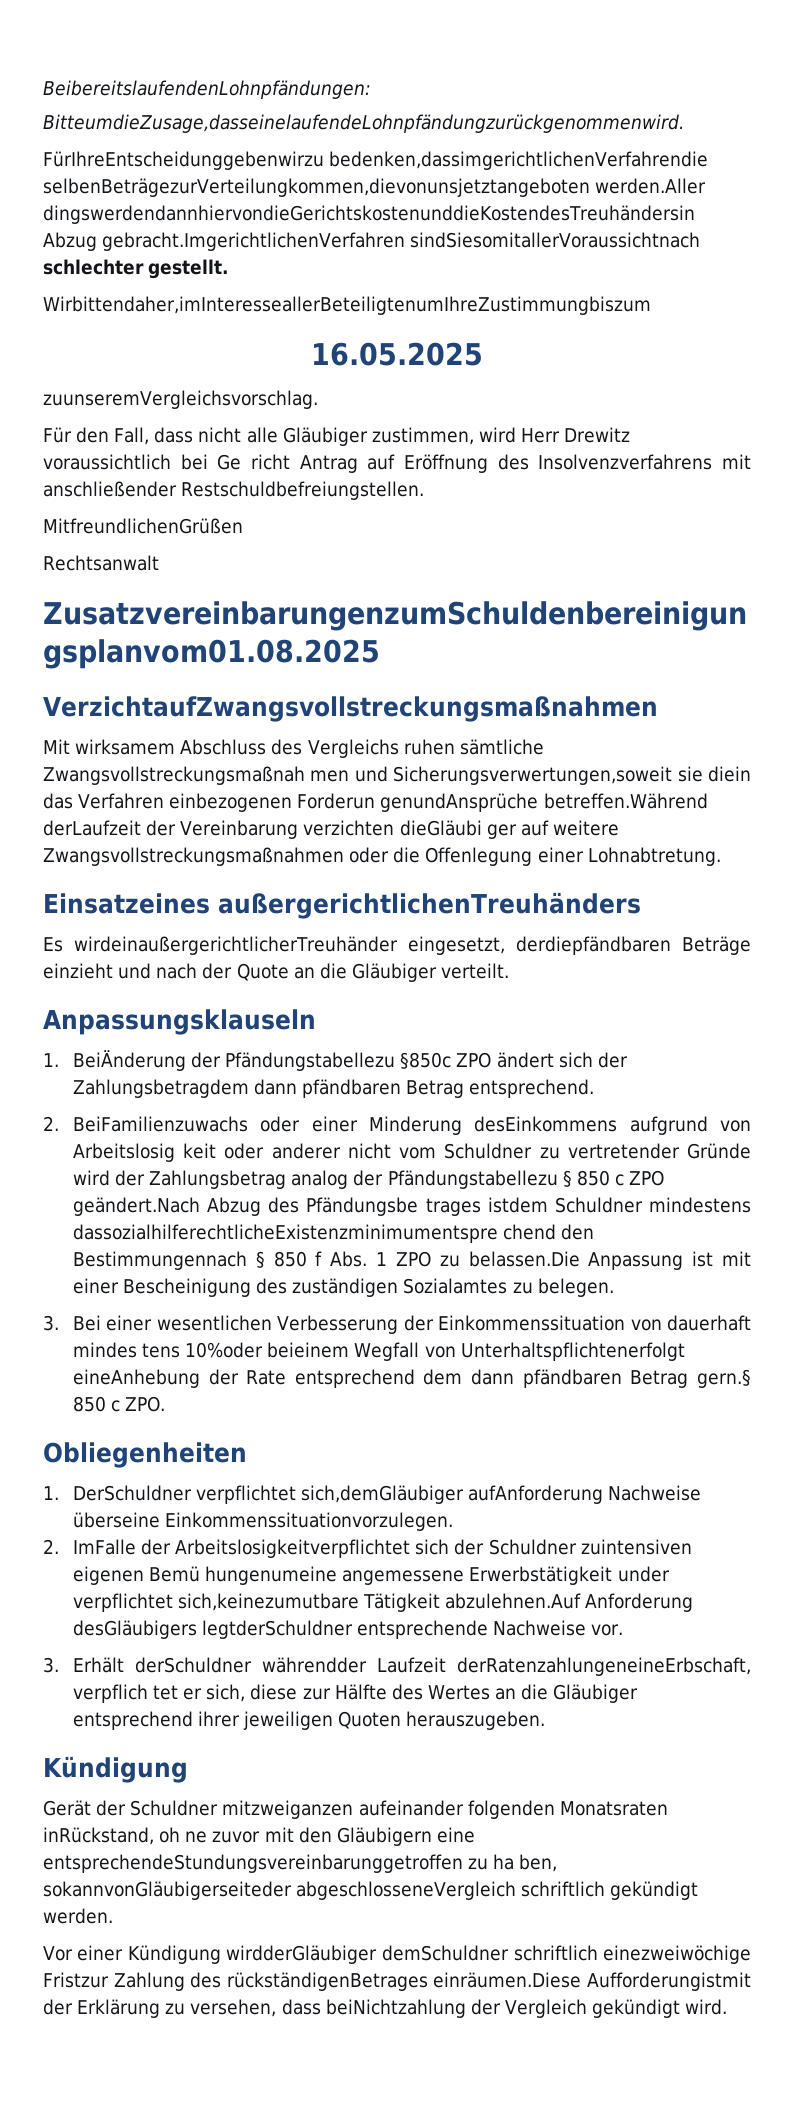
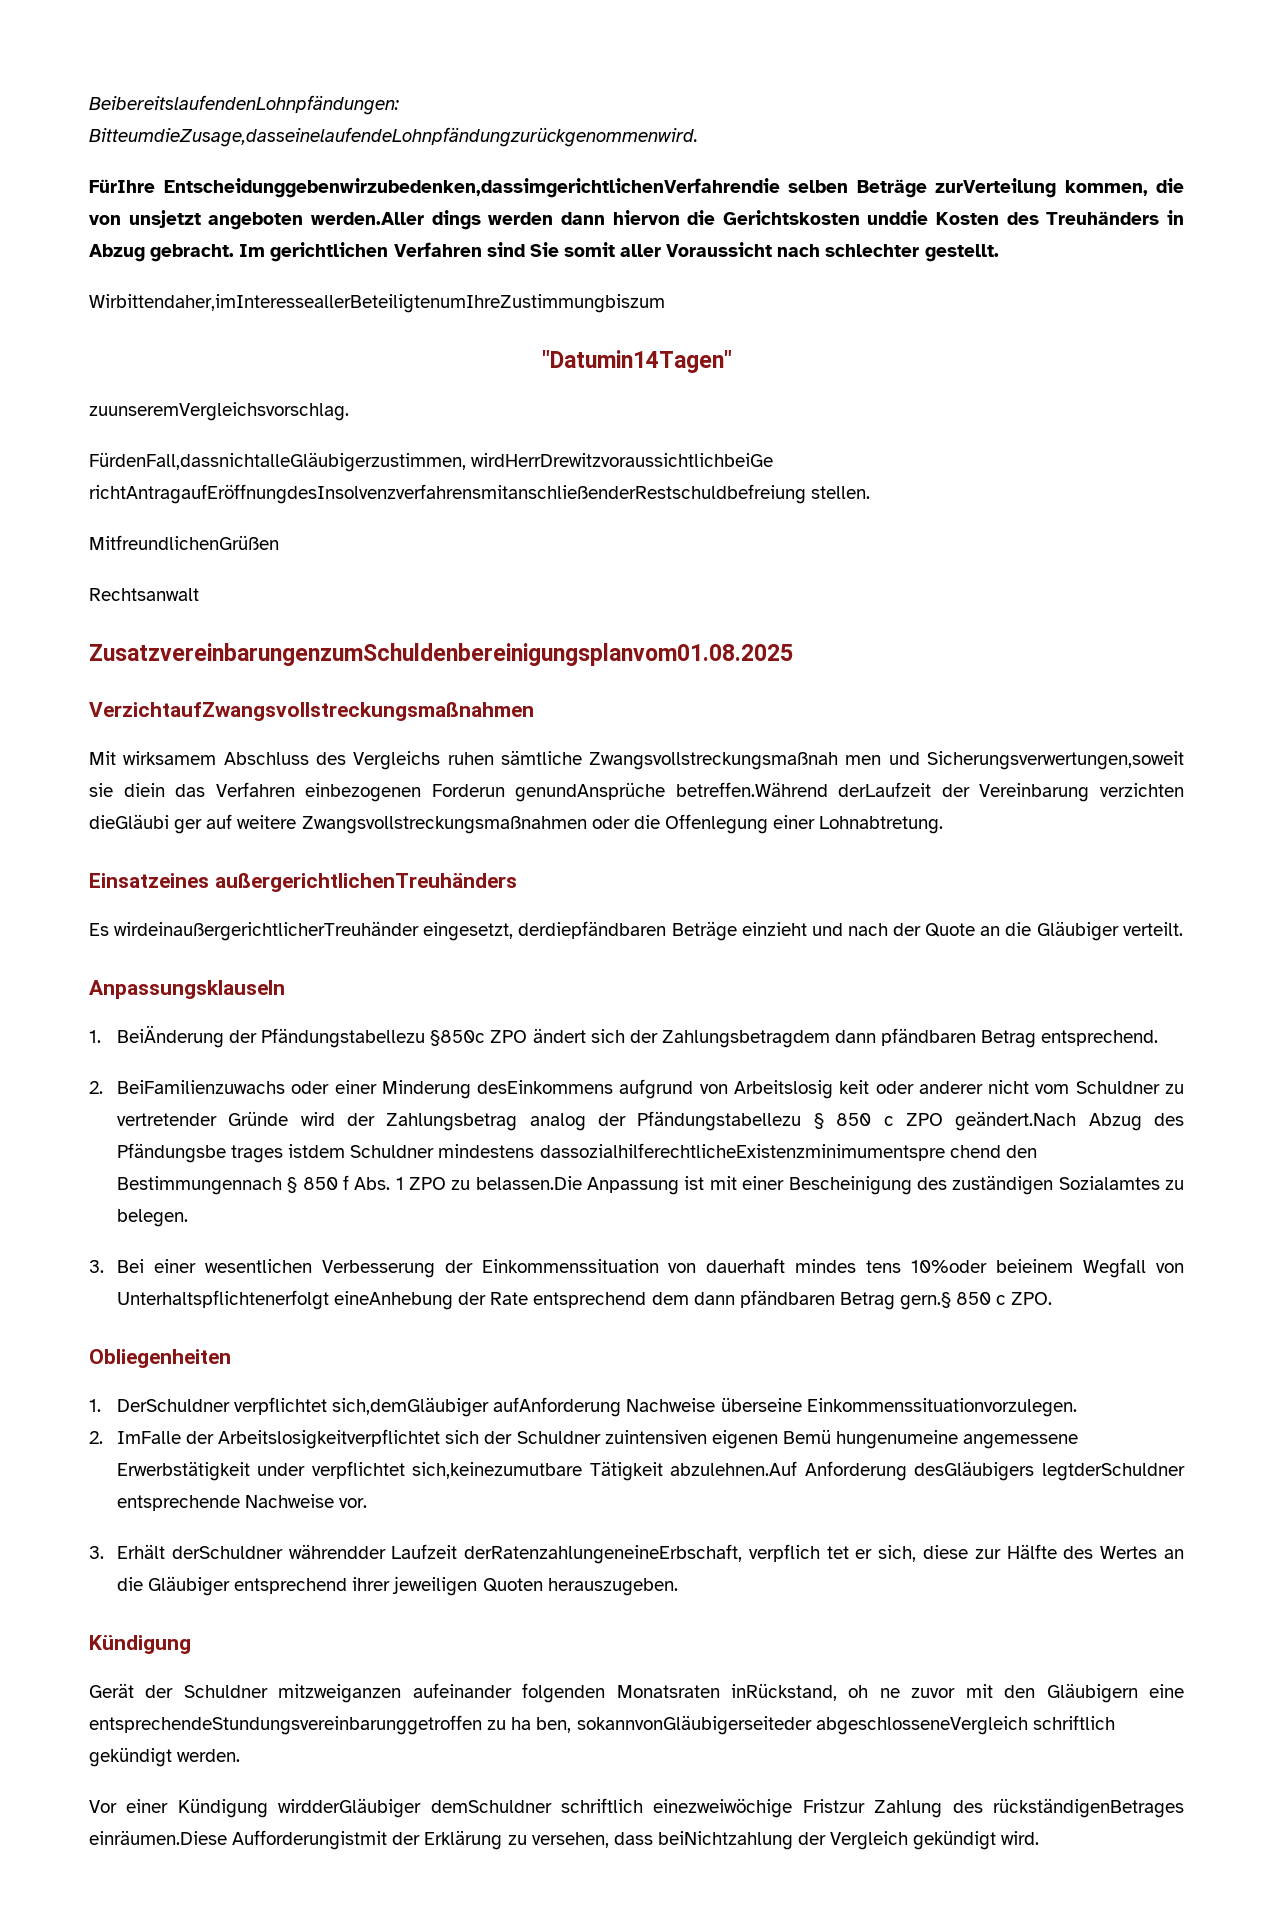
[43,151,709,170] [43,178,707,197] [43,205,695,224] [43,232,701,251] FürIhreEntscheidunggebenwirzu bedenken,dassimgerichtlichenVerfahrendie selbenBeträgezurVerteilungkommen,dievonunsjetztangeboten werden.Aller dingswerdendannhiervondieGerichtskostenunddieKostendesTreuhändersin Abzug gebracht.ImgerichtlichenVerfahren sindSiesomitallerVoraussichtnach -> [89,178,1184,198] [89,210,1184,230] [89,242,821,262] FürIhre Entscheidunggebenwirzubedenken,dassimgerichtlichenVerfahrendie selben Beträge zurVerteilung kommen, die von unsjetzt angeboten werden.Aller dings werden dann hiervon die Gerichtskosten unddie Kosten des Treuhänders in Abzug gebracht. Im gerichtlichen Verfahren sind Sie somit aller Voraussicht nach
[311,342,483,366] 16.05.2025 -> [541,350,732,373] "Datumin14Tagen"
[43,427,631,446] [43,454,752,473] [43,481,425,500] Für den Fall, dass nicht alle Gläubiger zustimmen, wird Herr Drewitz voraussichtlich bei Ge richt Antrag auf Eröffnung des Insolvenzverfahrens mit anschließender Restschuldbefreiungstellen. -> [89,452,774,472] [89,484,871,504] FürdenFall,dassnichtalleGläubigerzustimmen, wirdHerrDrewitzvoraussichtlichbeiGe richtAntragaufEröffnungdesInsolvenzverfahrensmitanschließenderRestschuldbefreiung stellen.

